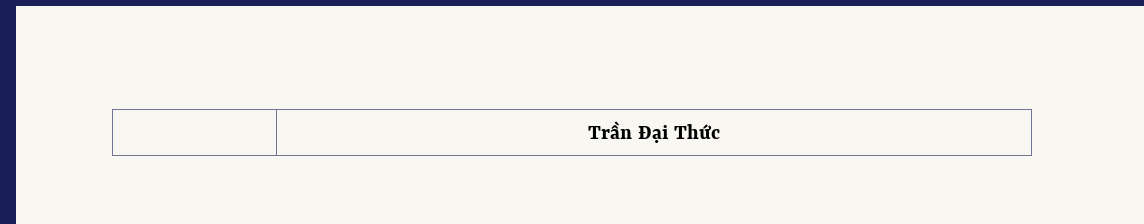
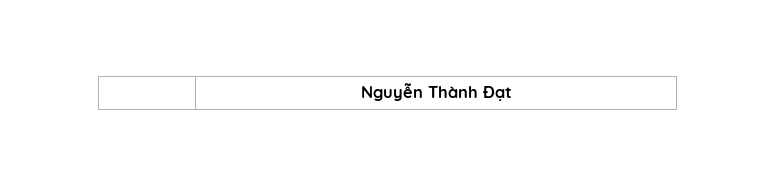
[588,121,720,143] | Trần Đại Thức -> [360,83,512,101] | Nguyễn Thành Đạt

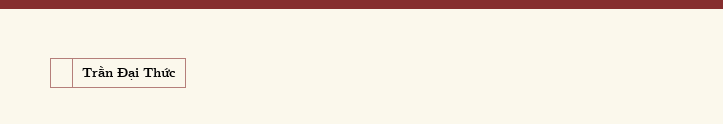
[360,83,512,101] | Nguyễn Thành Đạt -> [82,66,176,80] | Trần Đại Thức

